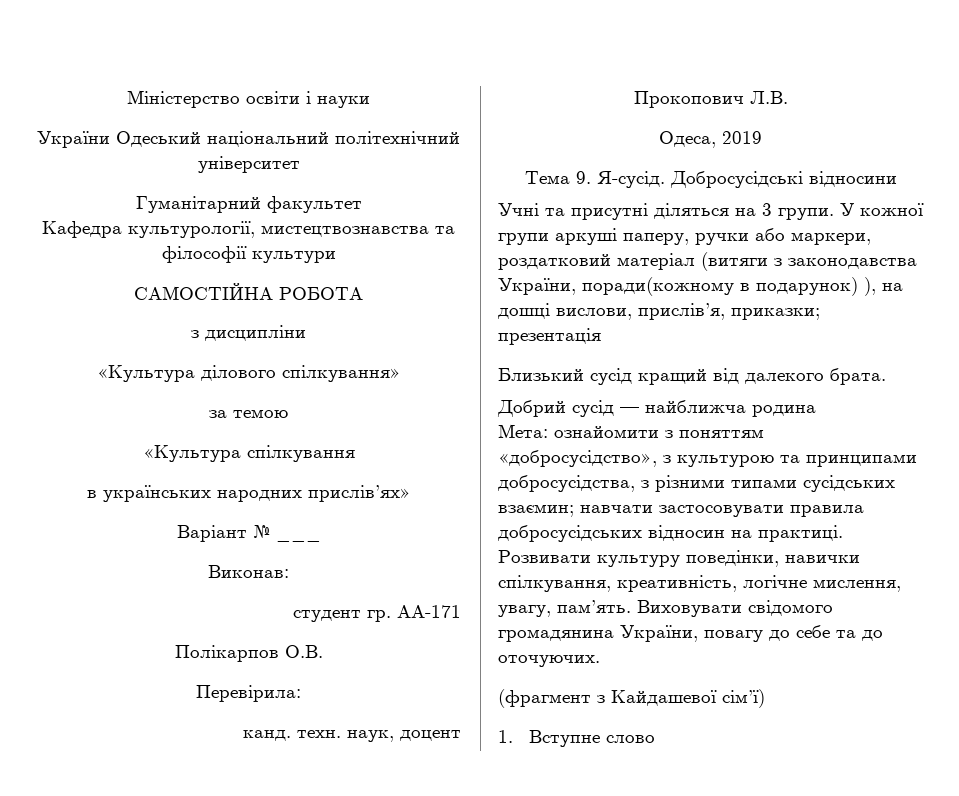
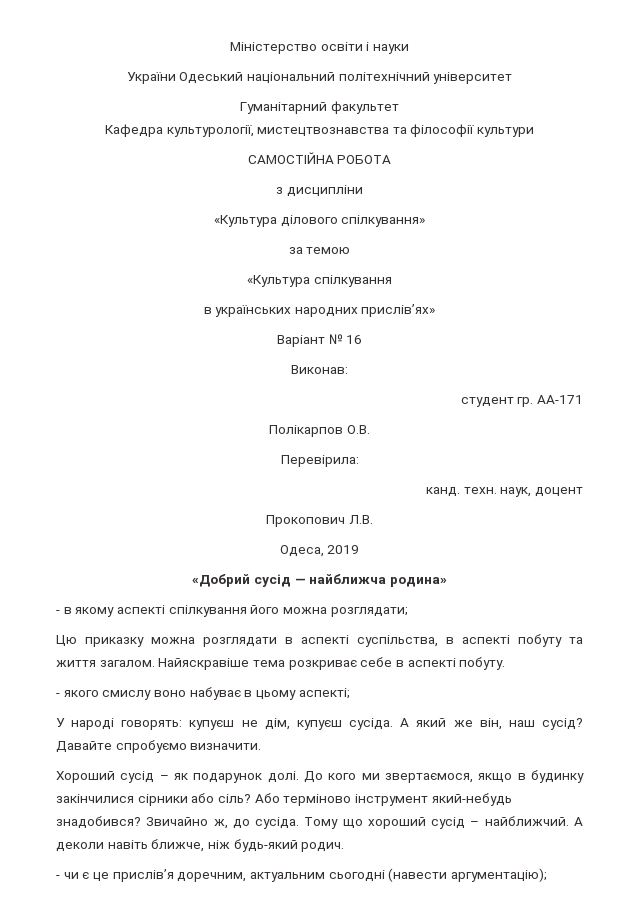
[275,538,321,542] ___ -> [346,335,363,344] 16
[524,171,897,188] [498,203,924,220] [498,228,871,245] [498,252,917,271] [498,277,903,296] [498,303,820,320] [498,328,601,345] [498,368,886,385] [497,400,816,417] [498,424,764,438] [498,450,917,467] [498,475,895,492] [498,504,864,517] [498,525,843,542] [498,550,860,567] [498,575,901,592] [498,600,833,617] [498,625,883,642] [498,655,600,667] [498,689,765,708] [498,730,655,747] Тема 9. Я-сусід. Добросусідські відносини // Учні та присутні діляться на 3 групи. У кожної групи аркуші паперу, ручки або маркери, роздатковий матеріал (витяги з законодавства України, поради(кожному в подарунок) ), на дошці вислови, прислів’я, приказки; презентація // Близький сусід кращий від далекого брата. // Добрий сусід — найближча родина // Мета: ознайомити з поняттям «добросусідство», з культурою та принципами добросусідства, з різними типами сусідських взаємин; навчати застосовувати правила добросусідських відносин на практиці. Розвивати культуру поведінки, навички спілкування, креативність, логічне мислення, увагу, пам’ять. Виховувати свідомого громадянина України, повагу до себе та до оточуючих. // (фрагмент з Кайдашевої сім’ї) // 1. Вступне слово -> [192,574,447,587] [56,605,408,617] [56,634,583,647] [56,657,506,670] [56,687,350,700] [56,718,583,730] [56,740,262,753] [56,770,584,783] [56,793,512,806] [56,816,583,829] [56,839,345,852] [56,868,547,882] «Добрий сусід — найближча родина» // - в якому аспекті спілкування його можна розглядати; // Цю приказку можна розглядати в аспекті суспільства, в аспекті побуту та життя загалом. Найяскравіше тема розкриває себе в аспекті побуту. // - якого смислу воно набуває в цьому аспекті; // У народі говорять: купуєш не дім, купуєш сусіда. А який же він, наш сусід? Давайте спробуємо визначити. // Хороший сусід – як подарунок долі. До кого ми звертаємося, якщо в будинку закінчилися сірники або сіль? Або терміново інструмент який-небудь знадобився? Звичайно ж, до сусіда. Тому що хороший сусід – найближчий. А деколи навіть ближче, ніж будь-який родич. // - чи є це прислів’я доречним, актуальним сьогодні (навести аргументацію);

